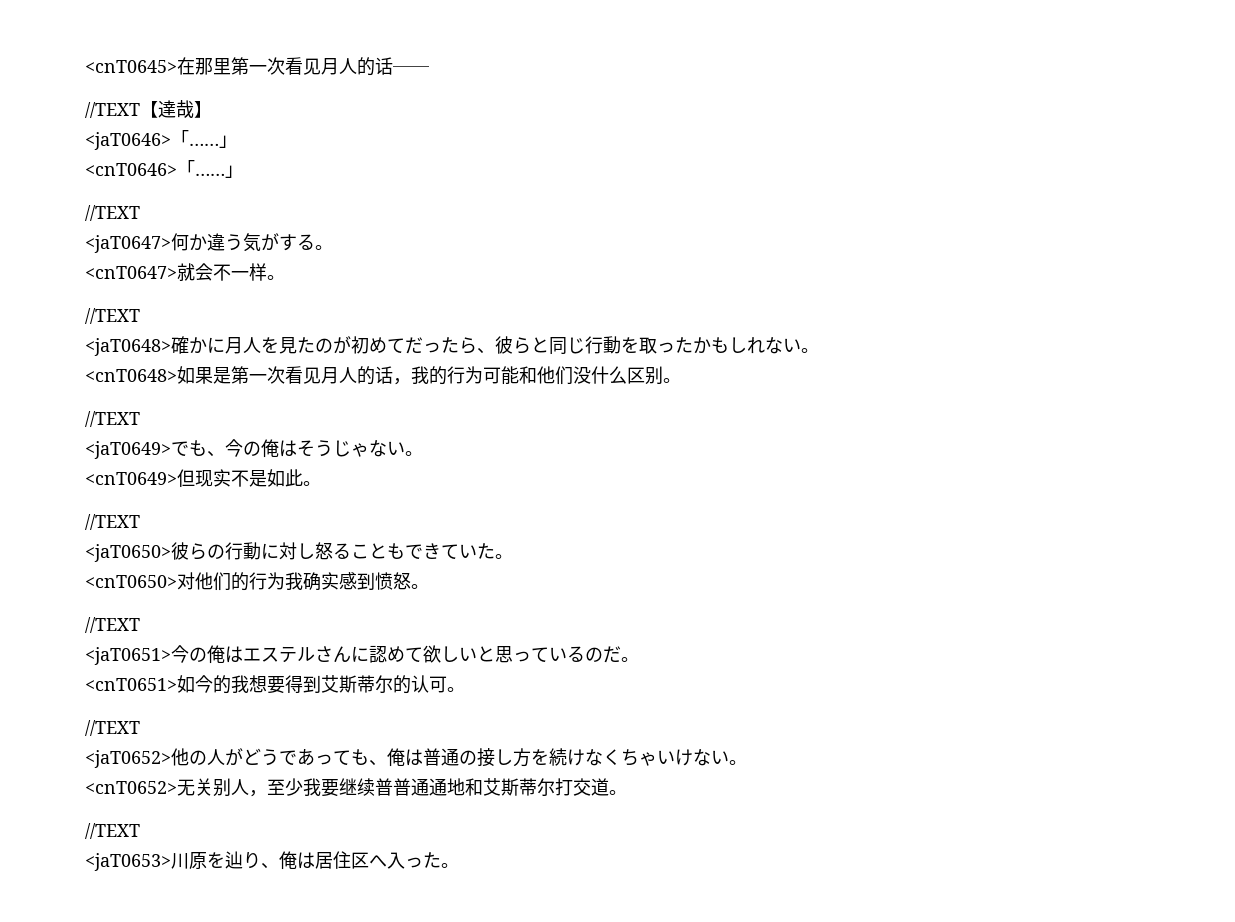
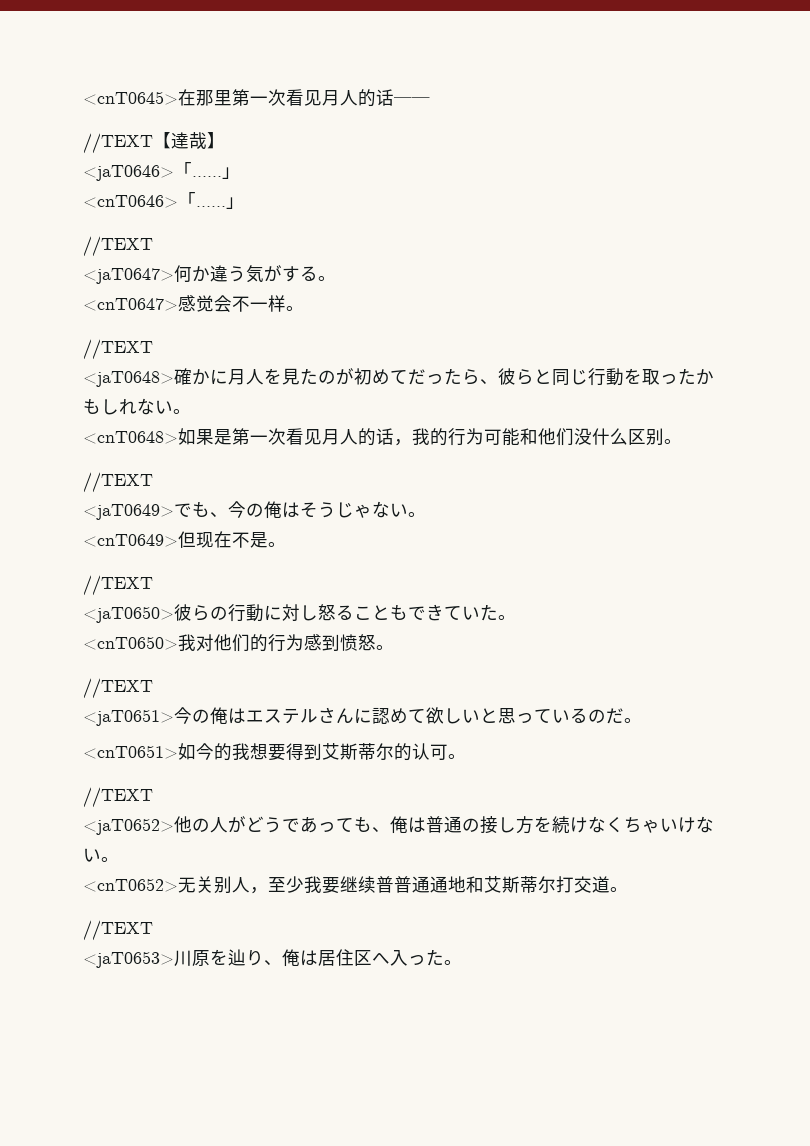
[177,263,195,281] 就 -> [178,295,214,312] 感觉
[213,469,303,487] 实不是如此 -> [214,531,268,548] 在不是
(177, 581) none -> [178,634,196,651] 我
[285,572,339,591] 我确实 -> (304, 642) none

